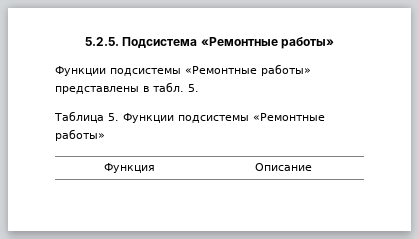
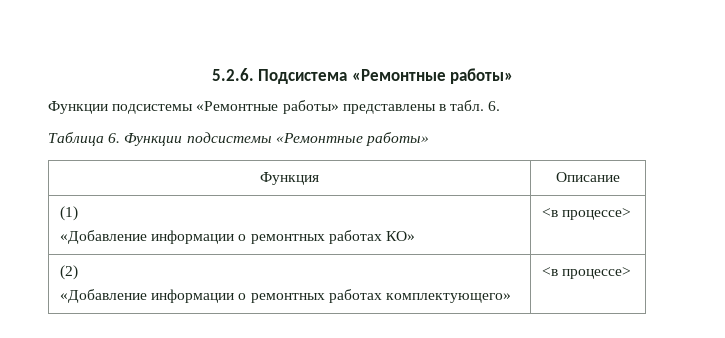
[85,37,120,46] 5.2.5. -> [211,68,254,81] 5.2.6.
[188,84,199,92] 5. -> [488,101,501,111] 6.
[108,113,119,121] 5. -> [108,133,121,143] 6.
(312, 167) none -> [59,206,78,221] [59,230,415,244] [541,208,632,220] [59,265,78,280] [59,289,511,303] [541,267,632,279] // (1) // «Добавление информации о ремонтных работах КО» | <в процессе> // (2) // «Добавление информации о ремонтных работах комплектующего» | <в процессе>

